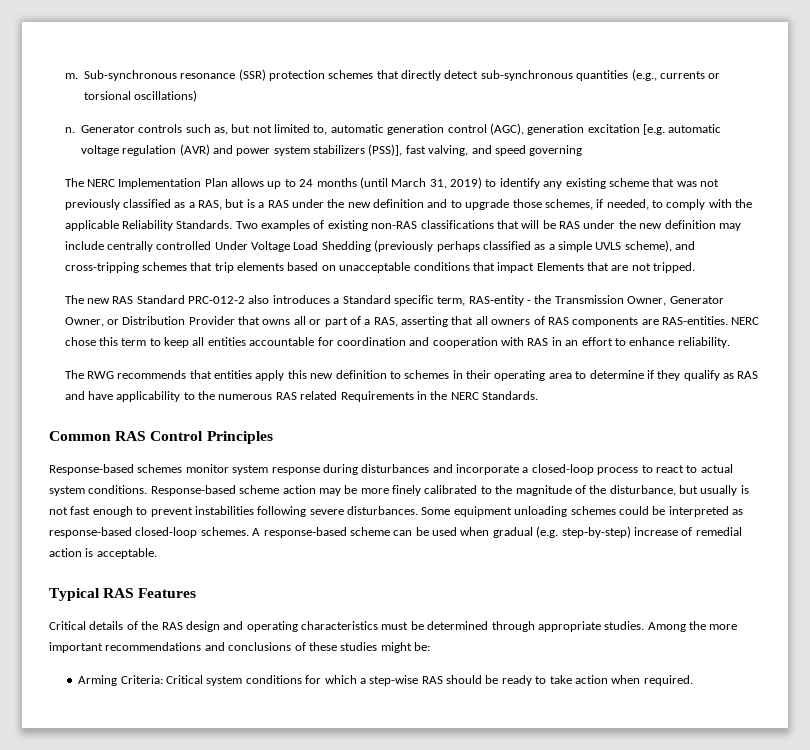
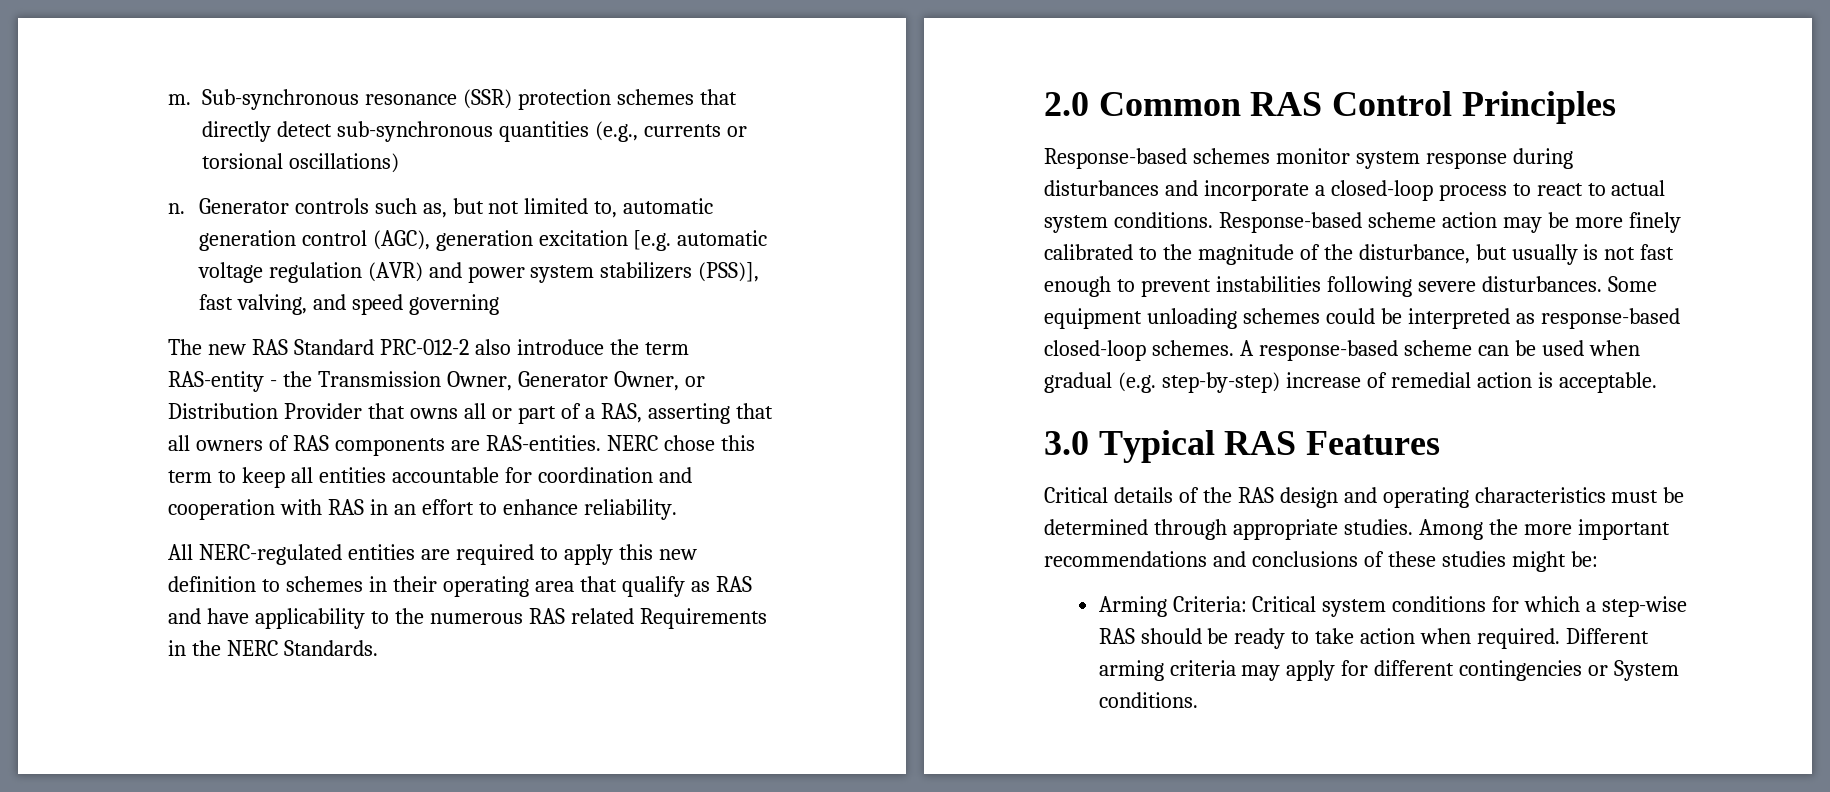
[64,177,720,189] [64,199,753,210] [64,220,741,231] [64,240,696,252] [64,262,696,273] // The NERC Implementation Plan allows up to 24 months (until March 31, 2019) to identify any existing scheme that was not previously classified as a RAS, but is a RAS under the new definition and to upgrade those schemes, if needed, to comply with the applicable Reliability Standards. Two examples of existing non-RAS classifications that will be RAS under the new definition may include centrally controlled Under Voltage Load Shedding (previously perhaps classified as a simple UVLS scheme), and cross-tripping schemes that trip elements based on unacceptable conditions that impact Elements that are not tripped. -> (499, 304) none
[272,295,466,306] introduces a Standard specific term, -> [517,339,689,355] introduce the term
[64,370,253,379] The RWG recommends that entities -> [168,544,559,565] All NERC-regulated entities are required to
[575,370,681,381] to determine if they -> [579,576,617,592] that
(539, 395) none -> [1044,92,1089,116] 2.0
(157, 553) none -> [1044,431,1089,455] 3.0
(693, 680) none -> [1566,628,1650,644] [1098,660,1680,681] [1098,692,1198,708] Different arming criteria may apply for different contingencies or System conditions.

